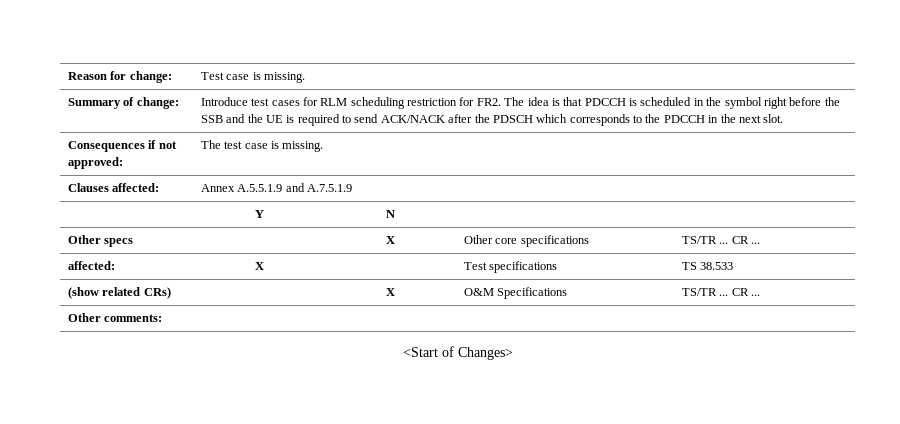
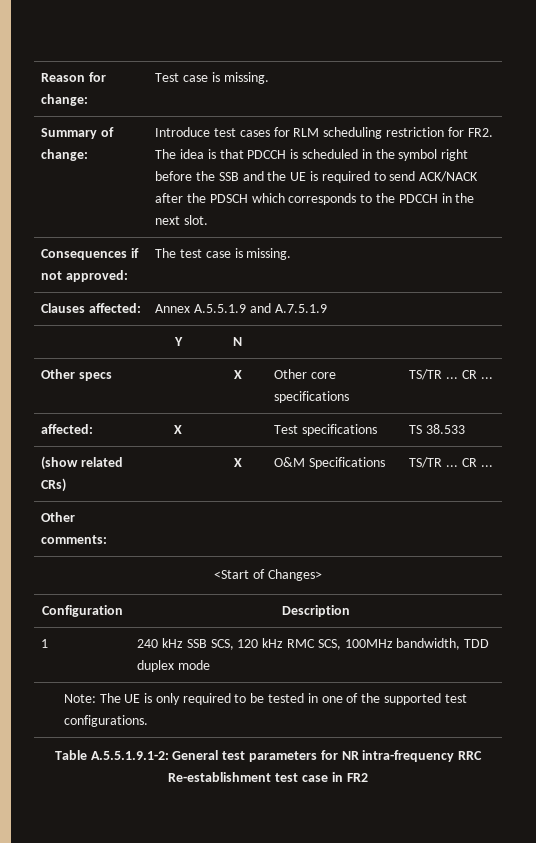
(513, 353) none -> [42,605,123,617] [282,605,350,617] [41,639,49,648] [137,638,490,650] [137,660,211,672] [63,693,467,705] [63,715,148,727] [54,750,483,762] [168,772,368,782] // Configuration | Description // 1 | 240 kHz SSB SCS, 120 kHz RMC SCS, 100MHz bandwidth, TDD duplex mode // Note: The UE is only required to be tested in one of the supported test configurations. // Table A.5.5.1.9.1-2: General test parameters for NR intra-frequency RRC Re-establishment test case in FR2

